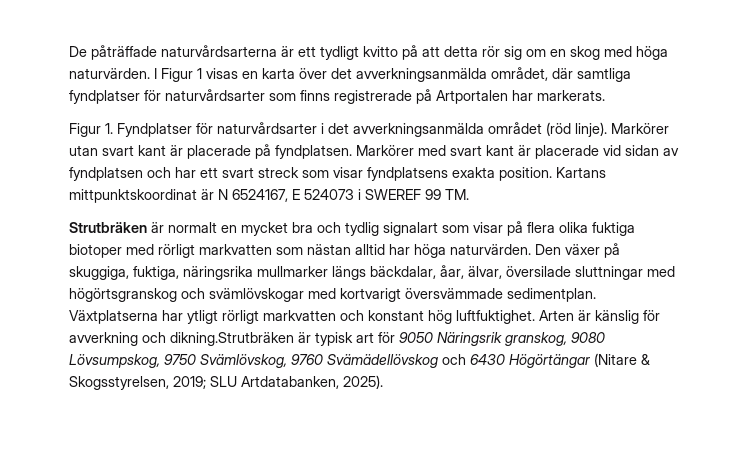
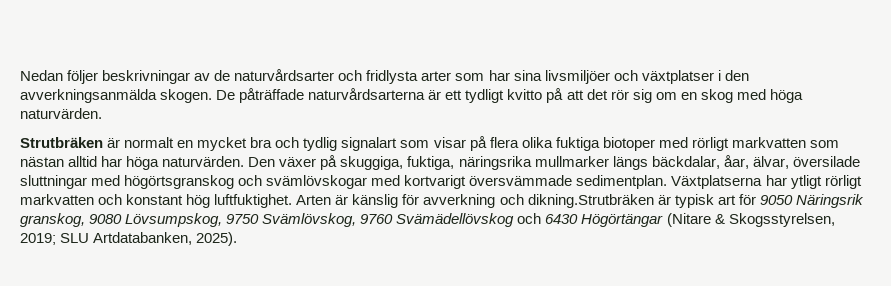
(69, 51) none -> [20,69,749,84] [20,89,213,103] Nedan följer beskrivningar av de naturvårdsarter och fridlysta arter som har sina livsmiljöer och växtplatser i den avverkningsanmälda skogen.
[444,46,478,57] detta -> [586,89,608,100] det
[154,67,631,82] [69,89,605,104] [69,122,669,137] [69,144,679,159] [69,167,606,181] [69,189,469,203] I Figur 1 visas en karta över det avverkningsanmälda området, där samtliga fyndplatser för naturvårdsarter som finns registrerade på Artportalen har markerats. // Figur 1. Fyndplatser för naturvårdsarter i det avverkningsanmälda området (röd linje). Markörer utan svart kant är placerade på fyndplatsen. Markörer med svart kant är placerade vid sidan av fyndplatsen och har ett svart streck som visar fyndplatsens exakta position. Kartans mittpunktskoordinat är N 6524167, E 524073 i SWEREF 99 TM. -> (102, 113) none

